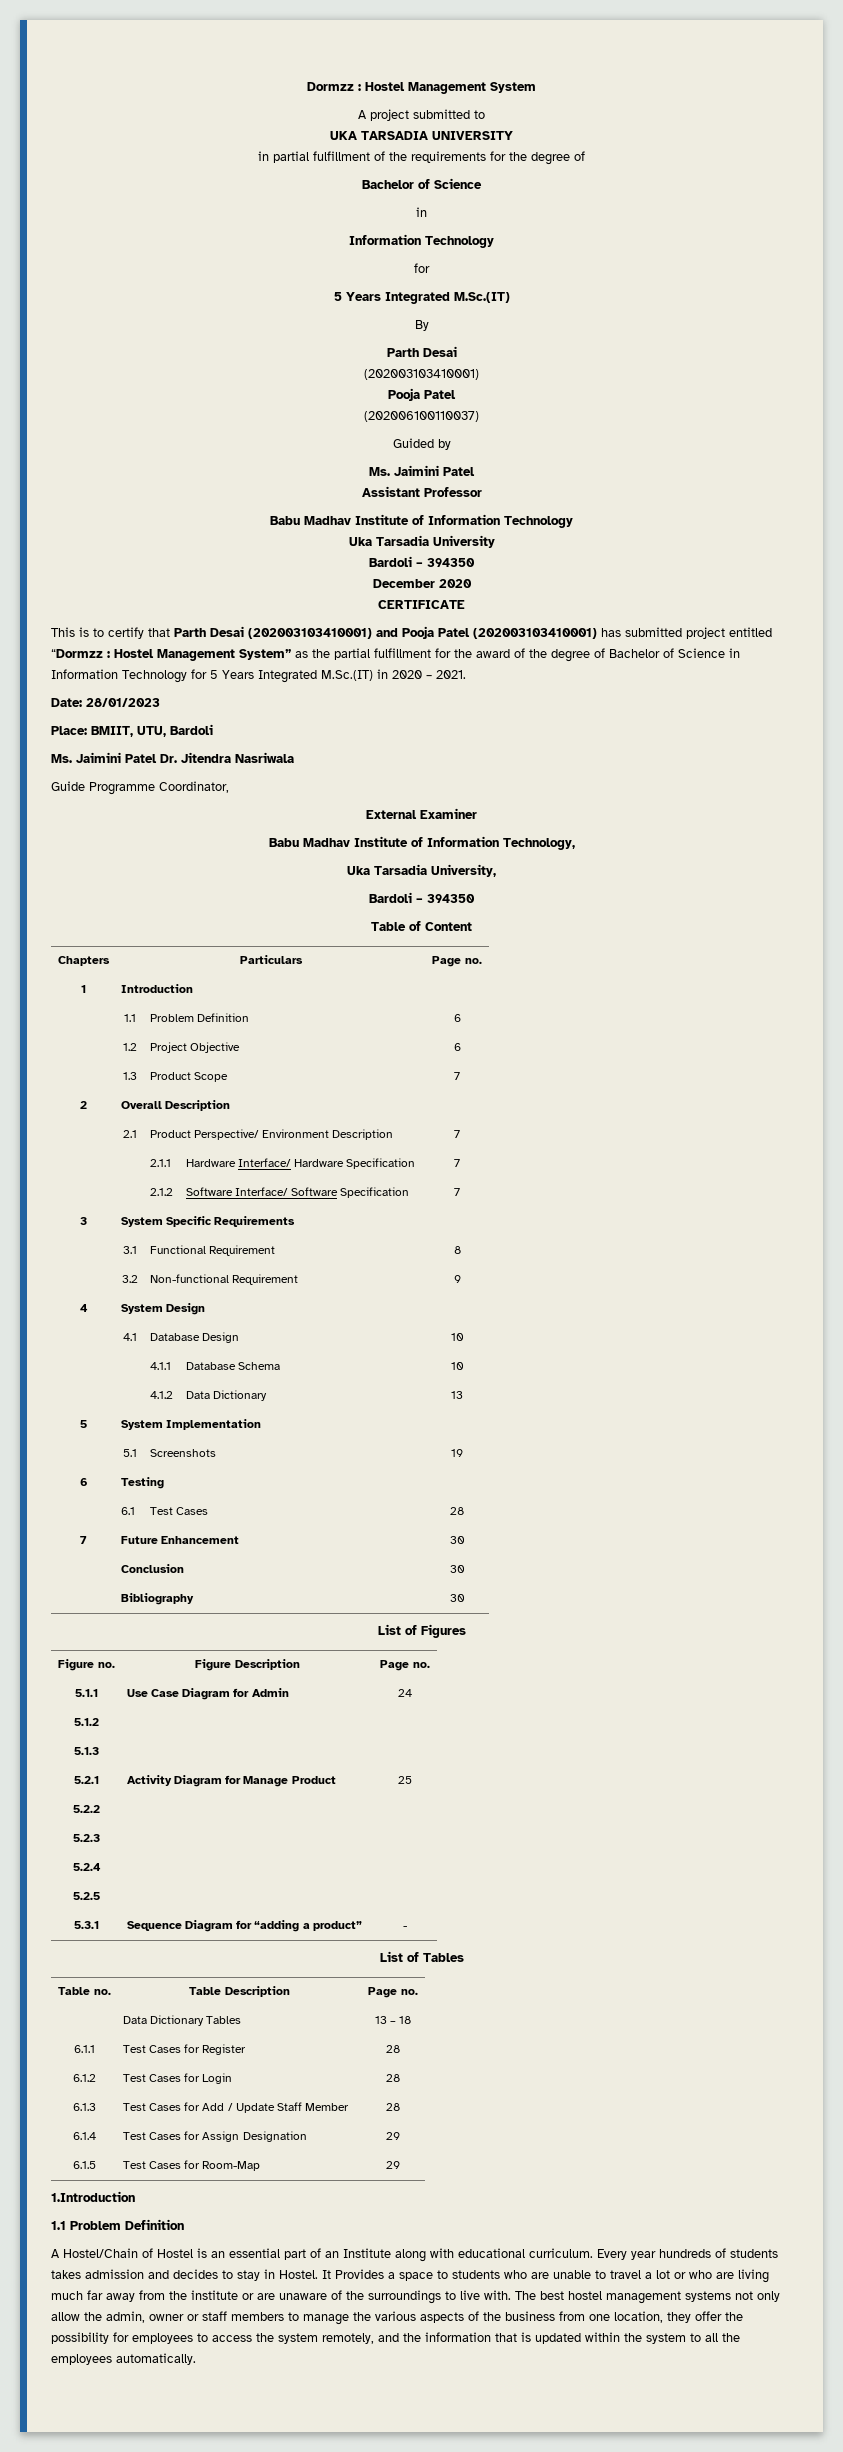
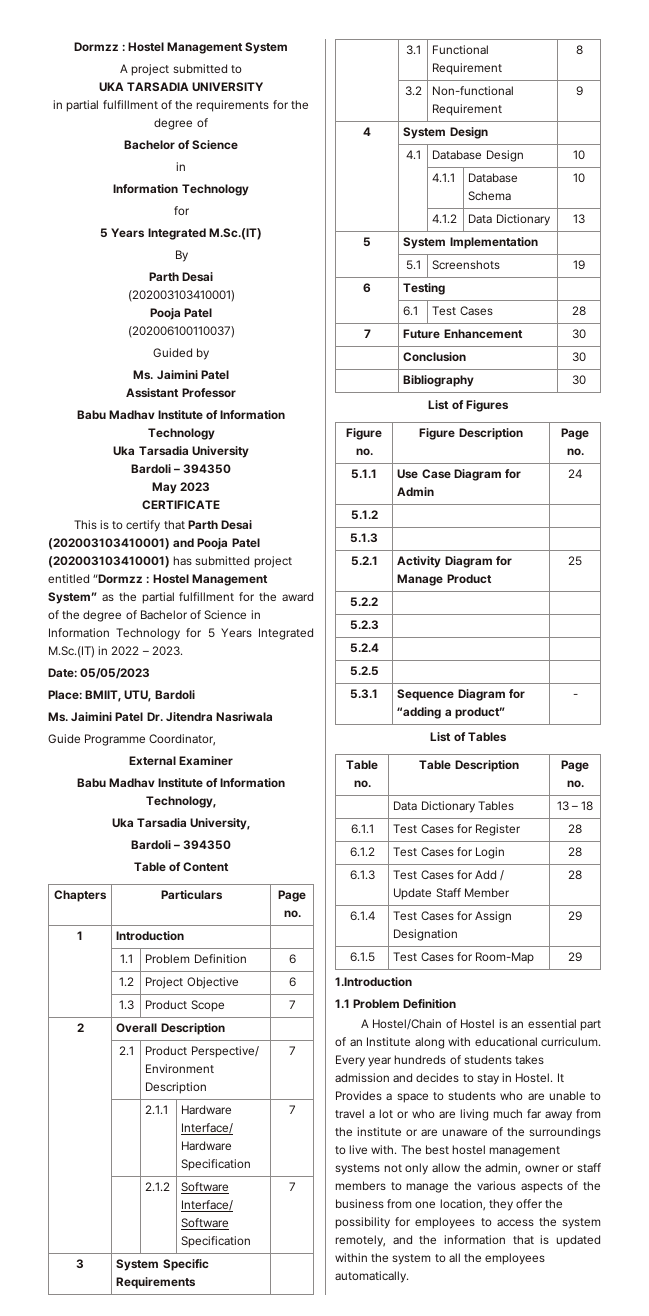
[372,579,472,588] December 2020 -> [151,482,211,494] May 2023
[392,670,466,679] 2020 – 2021. -> [111,646,183,656] 2022 – 2023.
[86,698,160,707] 28/01/2023 -> [80,668,151,679] 05/05/2023

